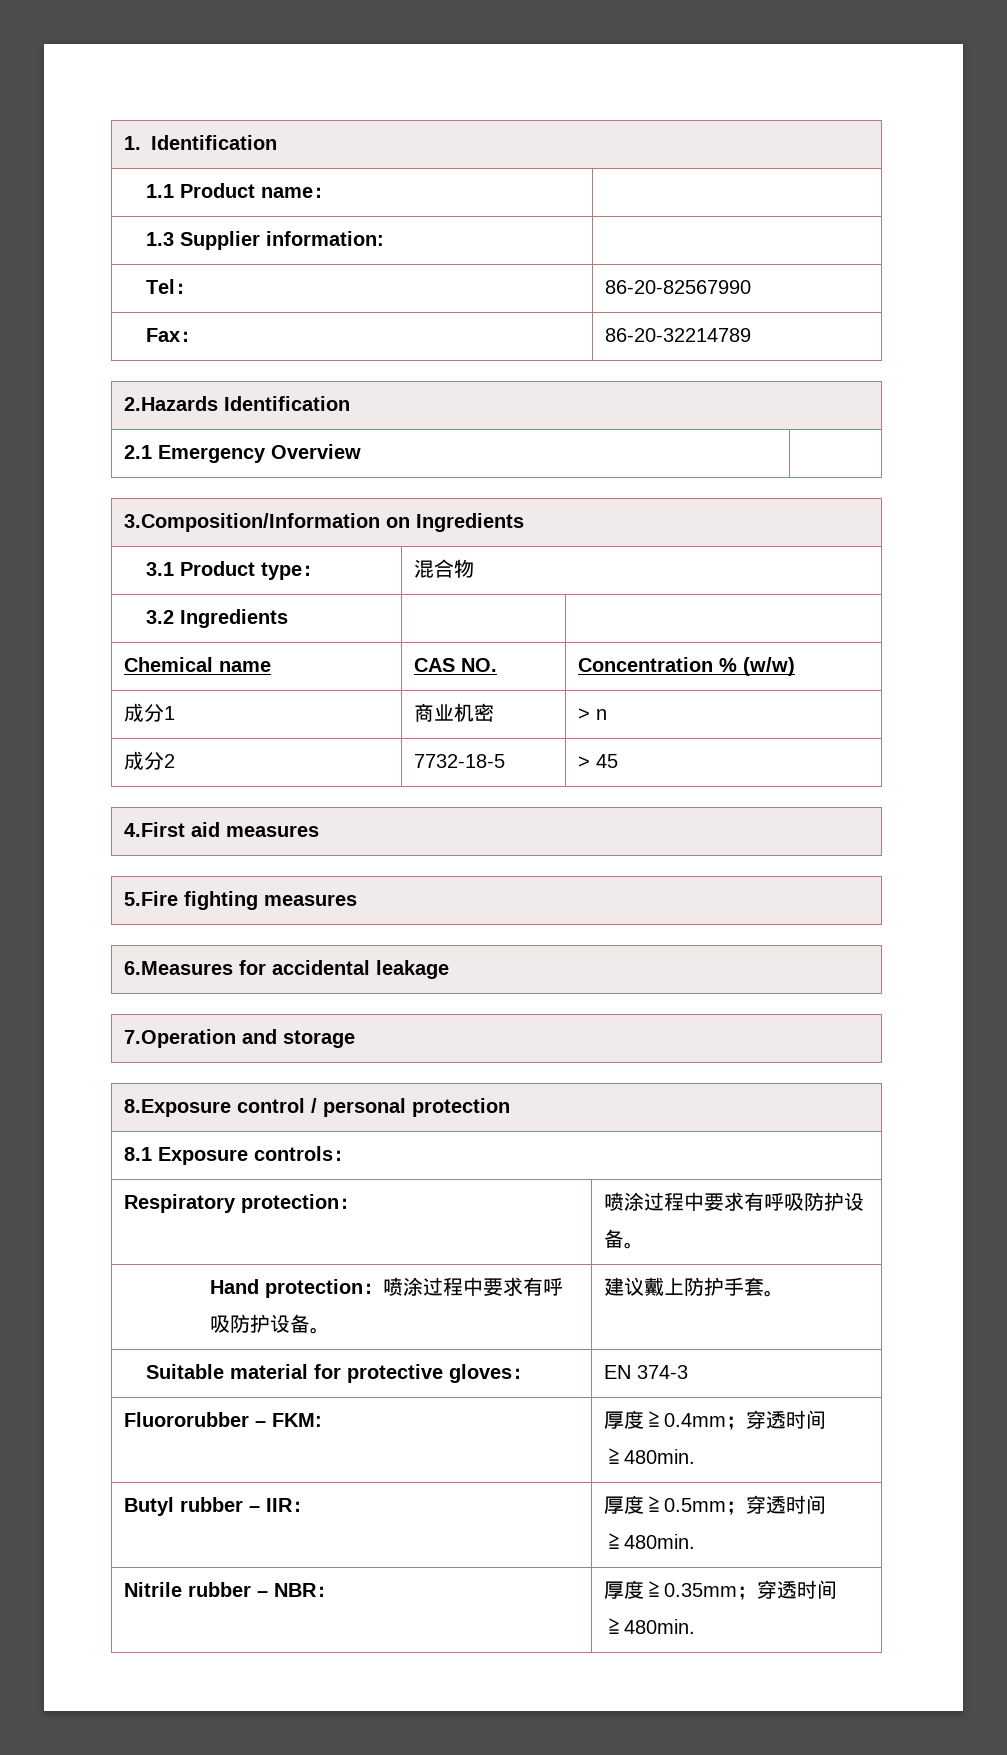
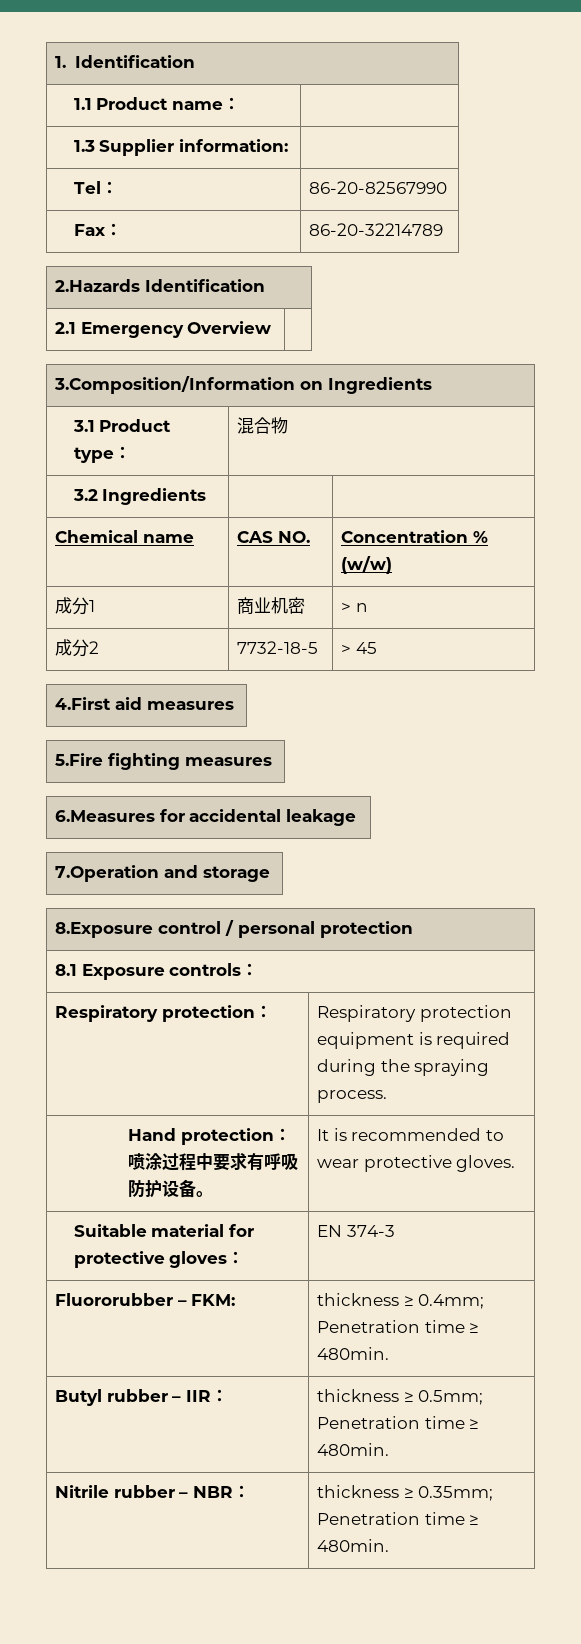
[603,1192,864,1211] [603,1229,644,1249] 喷涂过程中要求有呼吸防护设备。 -> [317,1005,512,1022] [317,1032,511,1049] [317,1059,490,1076] [317,1090,388,1103] Respiratory protection equipment is required during the spraying process.
[603,1277,784,1297] 建议戴上防护手套。 -> [317,1128,505,1141] [317,1155,516,1172] It is recommended to wear protective gloves.
[603,1410,826,1430] [603,1448,695,1464] 厚度≧0.4mm；穿透时间≧480min. -> [317,1293,485,1309] [317,1320,480,1333] [317,1347,390,1360] thickness ≥ 0.4mm; Penetration time ≥ 480min.
[603,1495,826,1515] [603,1533,695,1549] 厚度≧0.5mm；穿透时间≧480min. -> [317,1389,484,1405] [317,1416,480,1429] [317,1443,390,1456] thickness ≥ 0.5mm; Penetration time ≥ 480min.
[603,1580,837,1600] [603,1618,695,1634] 厚度≧0.35mm；穿透时间≧480min. -> [317,1485,494,1501] [317,1512,480,1525] [317,1539,390,1552] thickness ≥ 0.35mm; Penetration time ≥ 480min.

